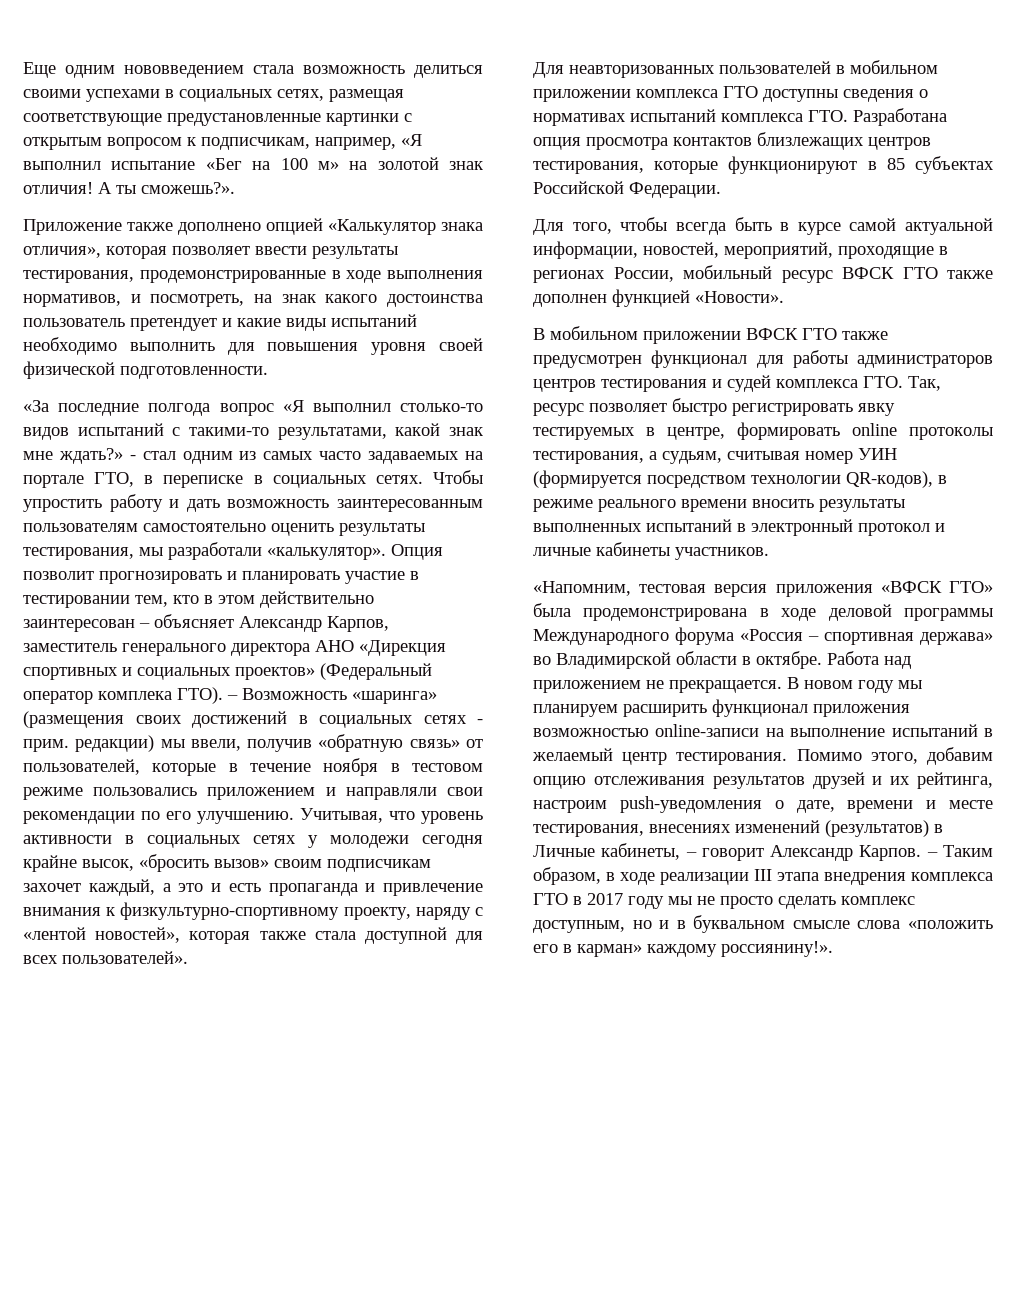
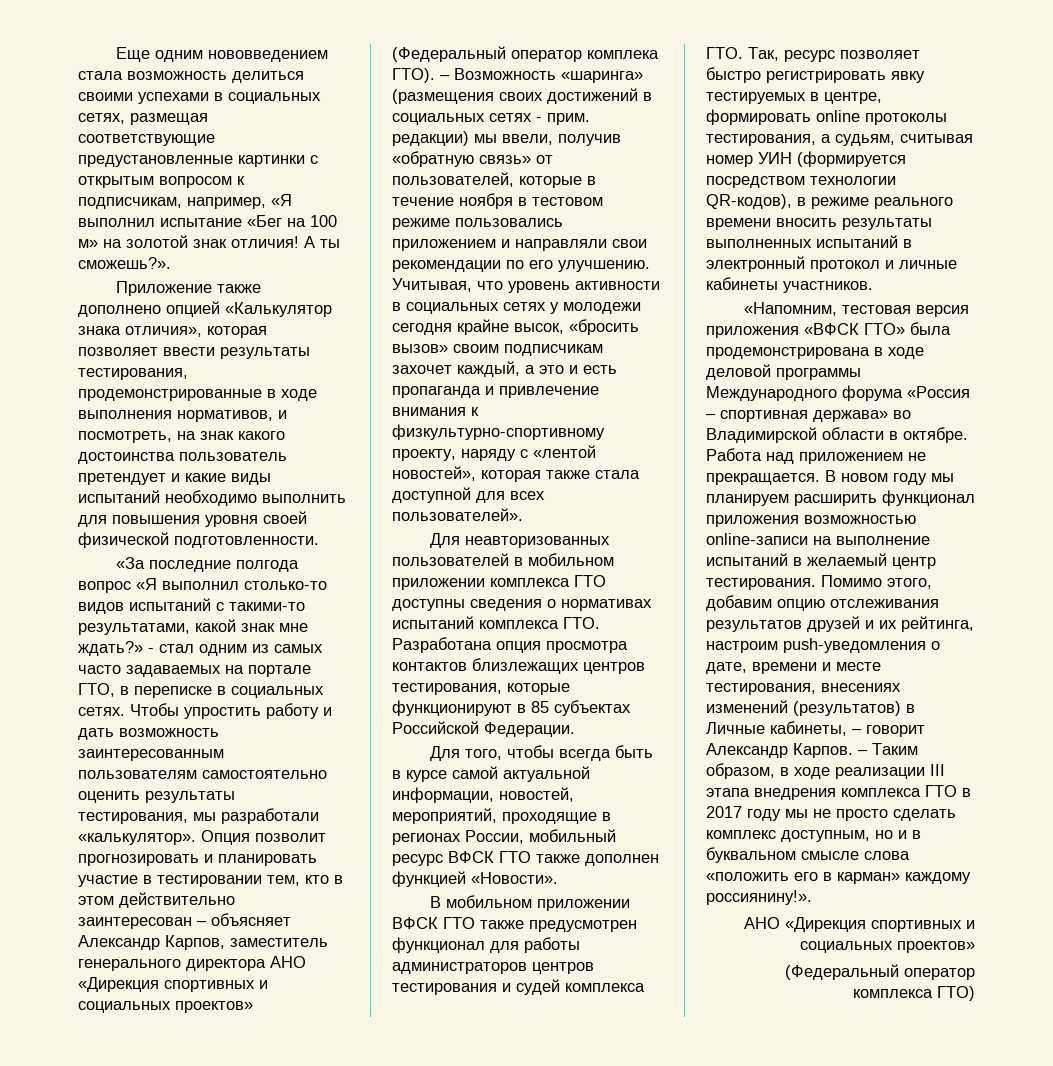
(833, 949) none -> [744,917,975,932] [800,941,975,953] [785,964,975,980] [853,986,975,1001] // АНО «Дирекция спортивных и социальных проектов» // (Федеральный оператор комплекса ГТО)

